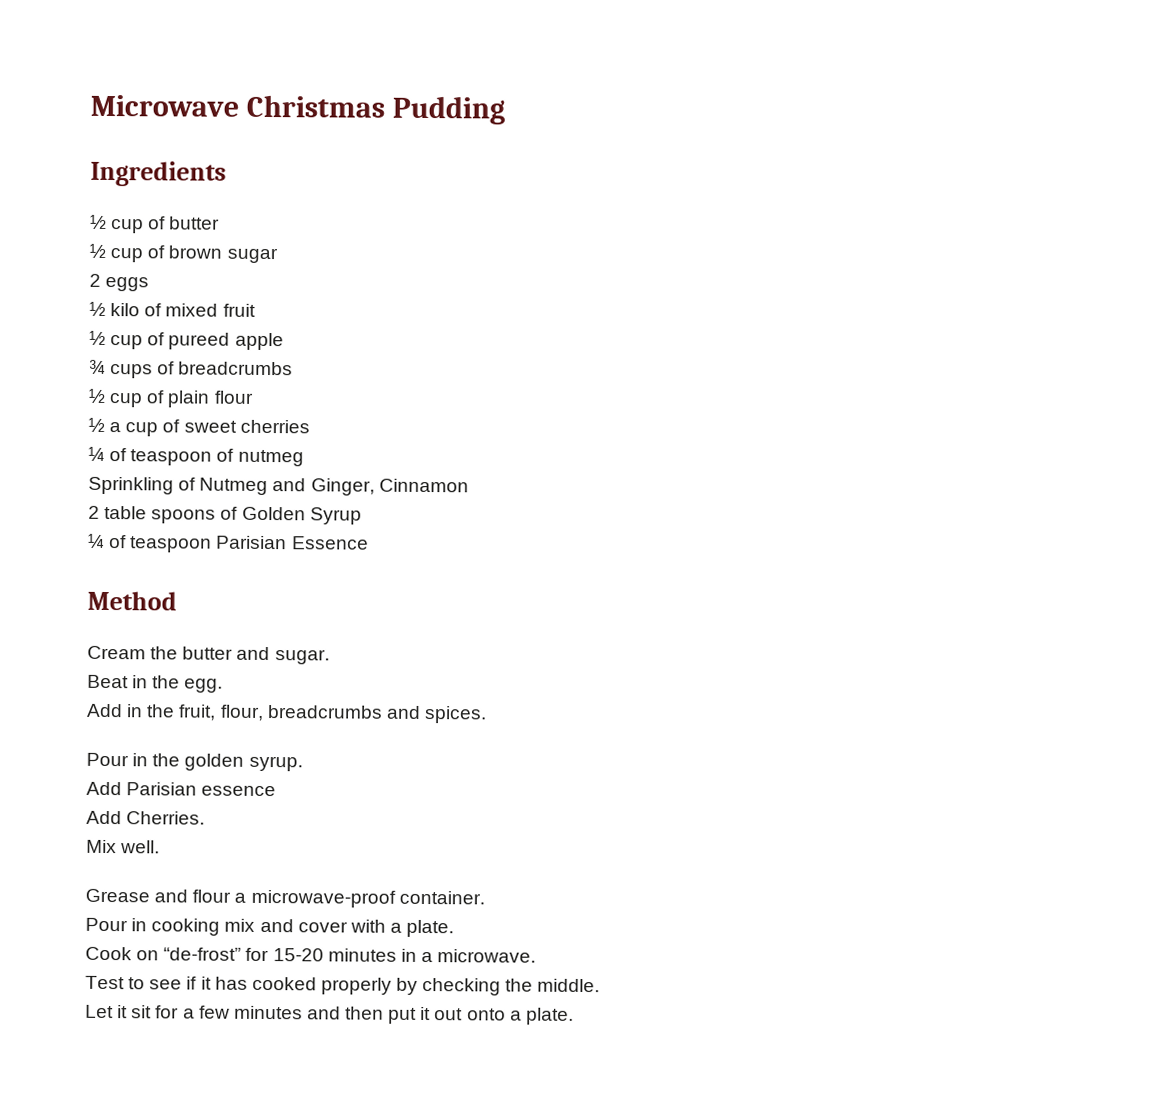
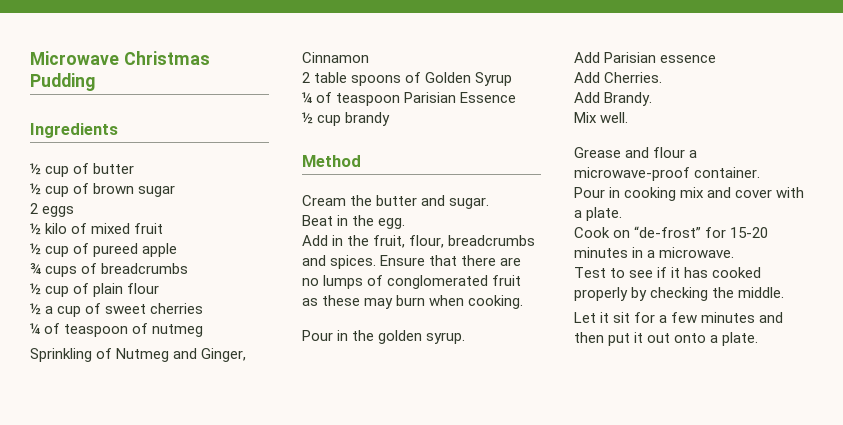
(369, 543) none -> [302,112,391,126] // ½ cup brandy
(487, 714) none -> [380,255,522,266] [302,275,522,289] [302,295,524,309] Ensure that there are no lumps of conglomerated fruit as these may burn when cooking.
(206, 818) none -> [574,92,653,106] // Add Brandy.

